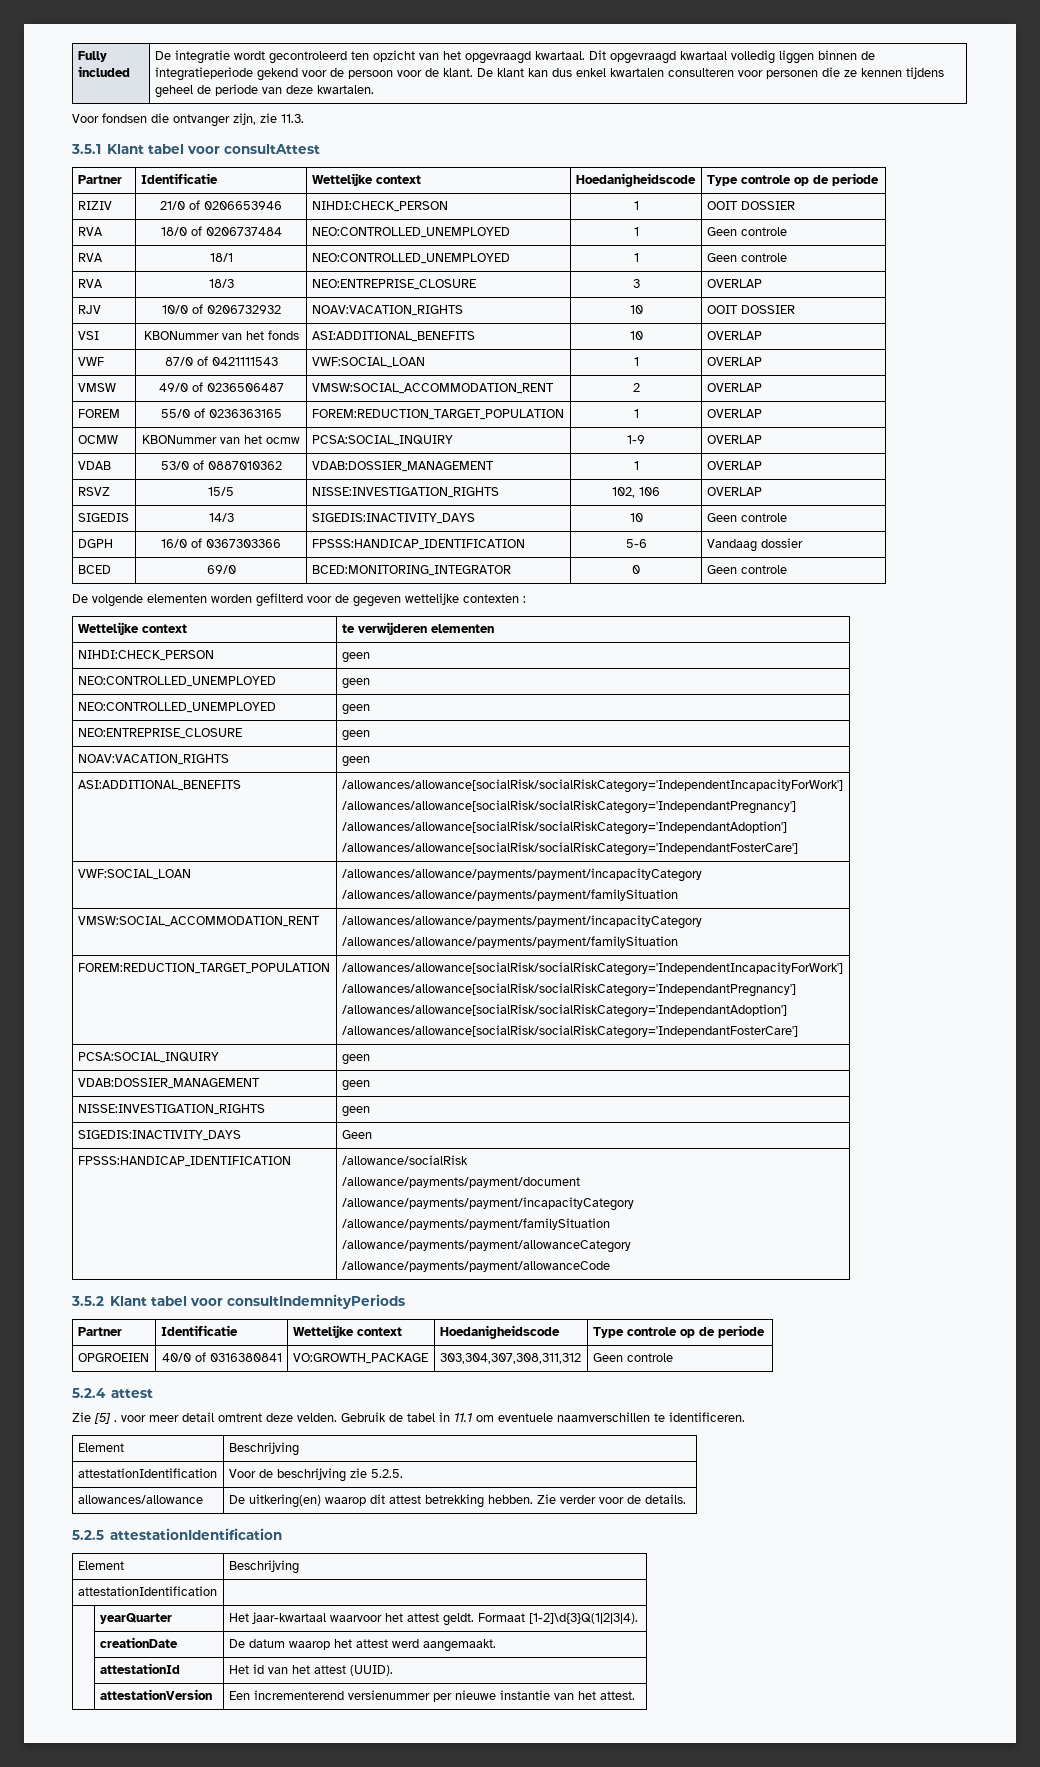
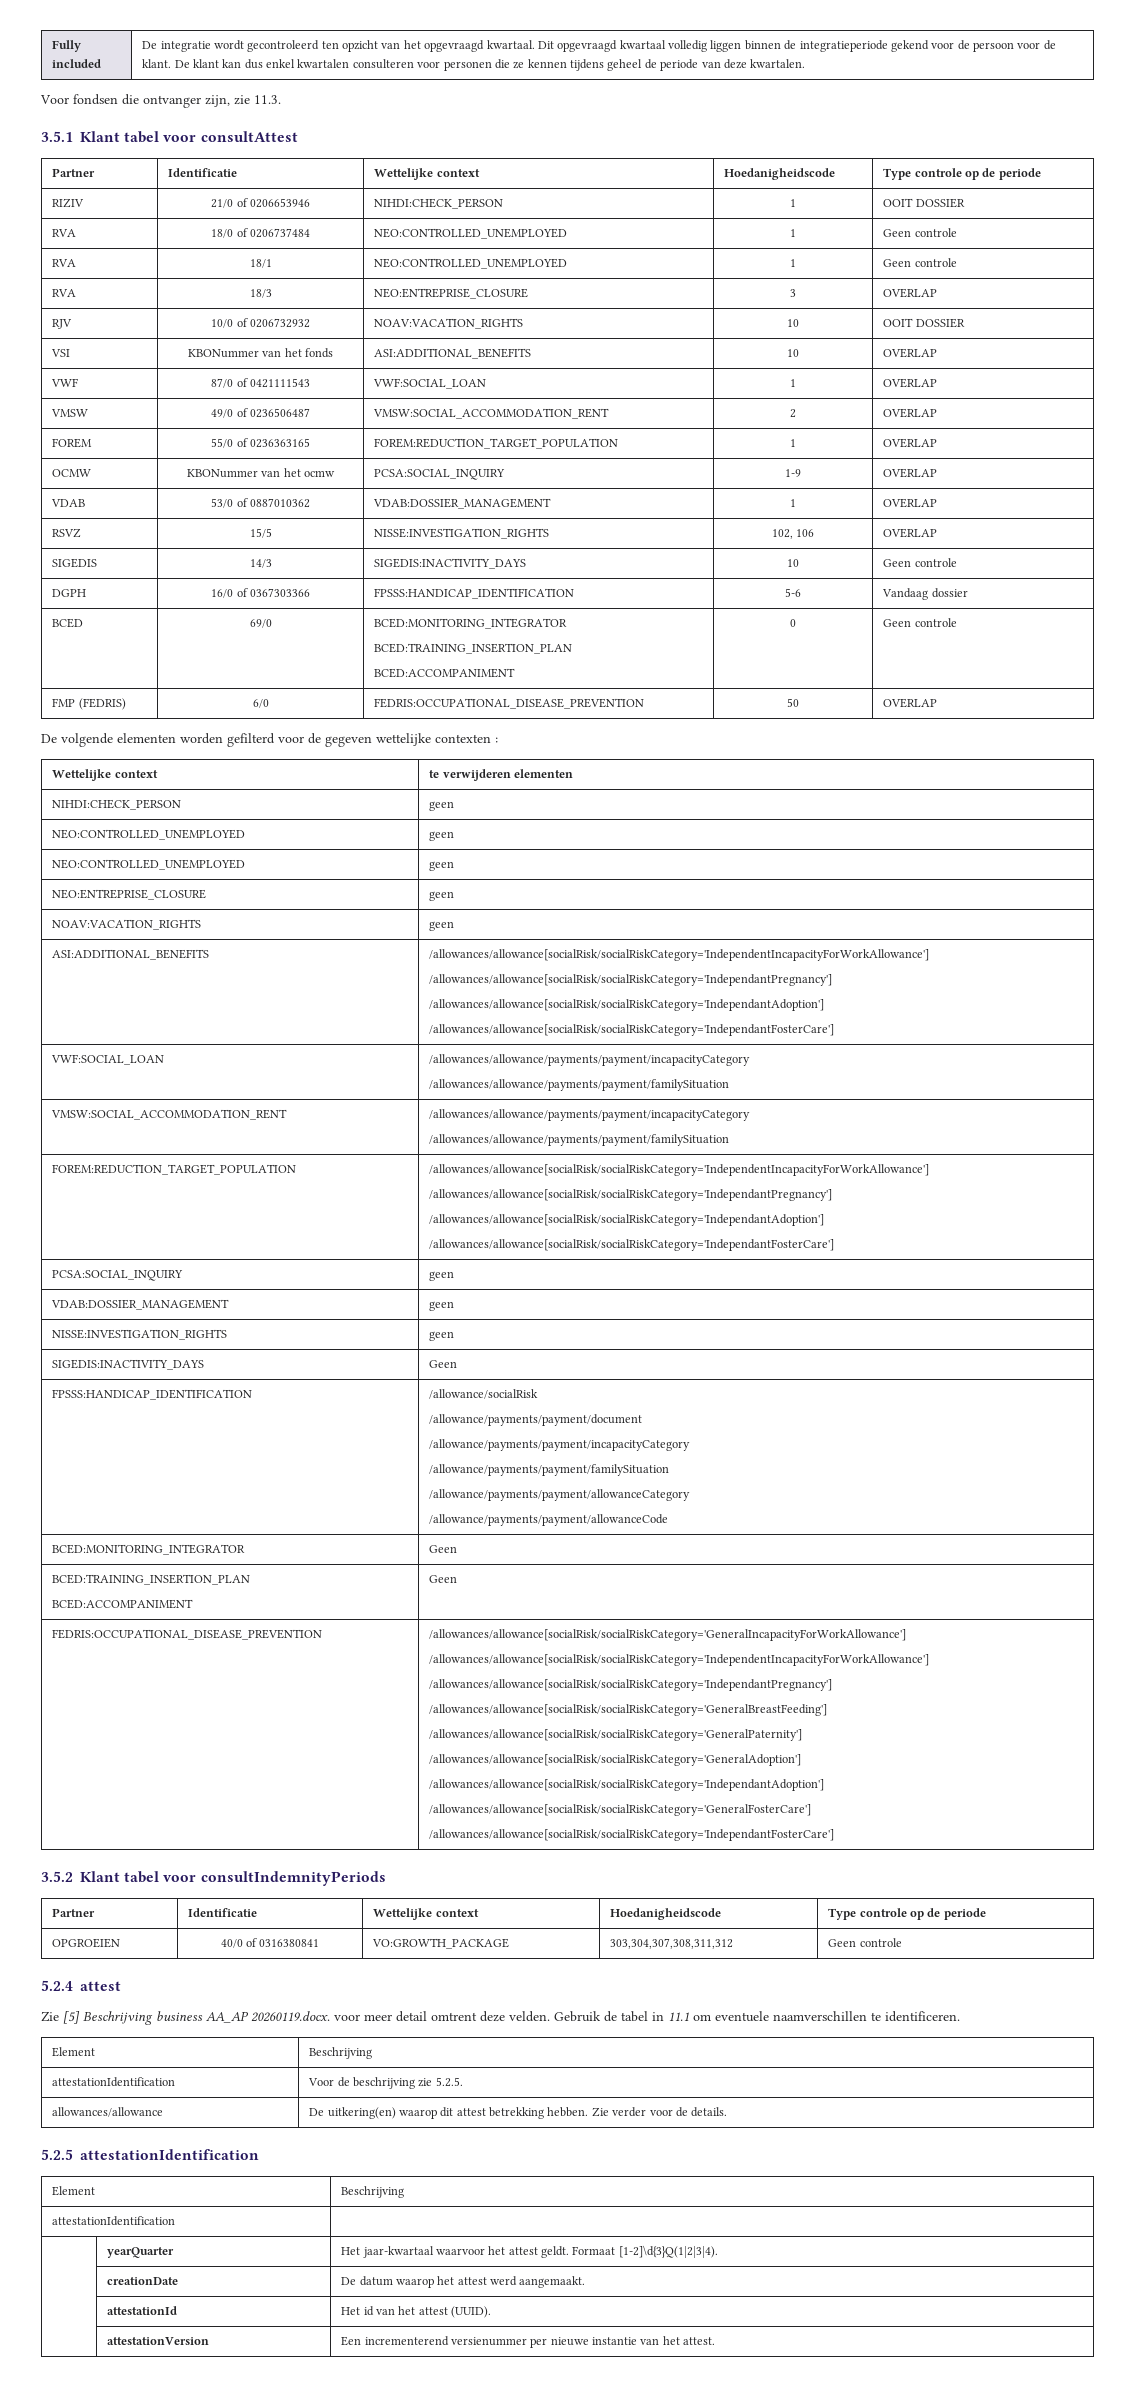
(511, 570) none -> [374,643,573,654] [374,668,516,678] // BCED:TRAINING_INSERTION_PLAN // BCED:ACCOMPANIMENT
(787, 569) none -> [52,698,126,710] [252,699,269,708] [374,698,645,709] [786,698,799,707] [883,698,938,708] // FMP (FEDRIS) | 6/0 | FEDRIS:OCCUPATIONAL_DISEASE_PREVENTION | 50 | OVERLAP
[341,779,843,793] /allowances/allowance[socialRisk/socialRiskCategory='IndependentIncapacityForWork'] -> [429,949,930,961] /allowances/allowance[socialRisk/socialRiskCategory='IndependentIncapacityForWorkAllowance']
[341,962,843,976] /allowances/allowance[socialRisk/socialRiskCategory='IndependentIncapacityForWork'] -> [429,1164,930,1176] /allowances/allowance[socialRisk/socialRiskCategory='IndependentIncapacityForWorkAllowance']
(610, 1266) none -> [52,1544,246,1555] [429,1545,458,1553] [52,1574,251,1585] [52,1599,194,1609] [429,1575,458,1583] [52,1629,323,1640] [429,1629,907,1641] [429,1654,930,1666] [429,1679,833,1691] [429,1704,828,1716] [429,1729,803,1741] [429,1754,802,1766] [429,1779,825,1791] [429,1804,812,1816] [429,1829,835,1841] // BCED:MONITORING_INTEGRATOR | Geen // BCED:TRAINING_INSERTION_PLAN // BCED:ACCOMPANIMENT | Geen // FEDRIS:OCCUPATIONAL_DISEASE_PREVENTION | /allowances/allowance[socialRisk/socialRiskCategory='GeneralIncapacityForWorkAllowance'] // /allowances/allowance[socialRisk/socialRiskCategory='IndependentIncapacityForWorkAllowance'] // /allowances/allowance[socialRisk/socialRiskCategory='IndependantPregnancy'] // /allowances/allowance[socialRisk/socialRiskCategory='GeneralBreastFeeding'] // /allowances/allowance[socialRisk/socialRiskCategory='GeneralPaternity'] // /allowances/allowance[socialRisk/socialRiskCategory='GeneralAdoption'] // /allowances/allowance[socialRisk/socialRiskCategory='IndependantAdoption'] // /allowances/allowance[socialRisk/socialRiskCategory='GeneralFosterCare'] // /allowances/allowance[socialRisk/socialRiskCategory='IndependantFosterCare']
[114,1420,117,1422] . -> [83,2011,330,2025] Beschrijving business AA_AP 20260119.docx.

